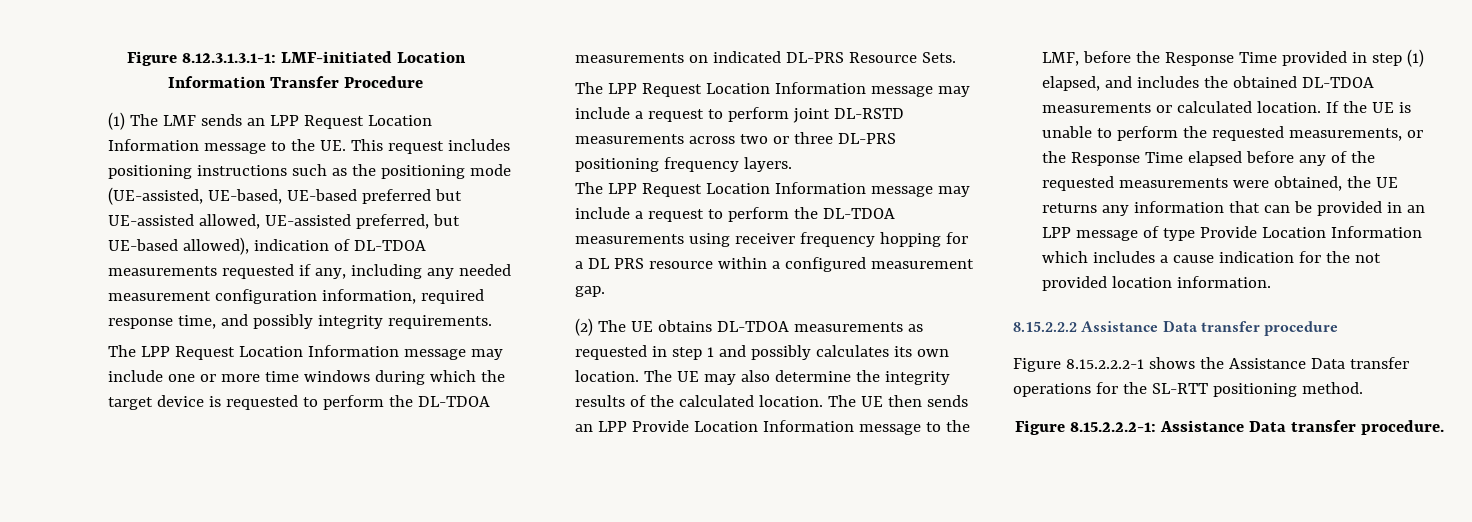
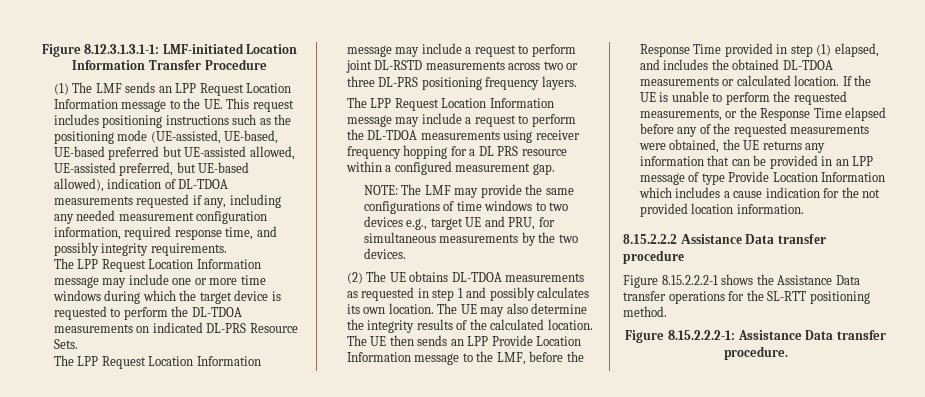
(605, 291) none -> [363,184,574,198] [363,200,569,214] [363,216,555,230] [363,232,578,246] [363,248,406,259] // NOTE: The LMF may provide the same configurations of time windows to two devices e.g., target UE and PRU, for simultaneous measurements by the two devices.

